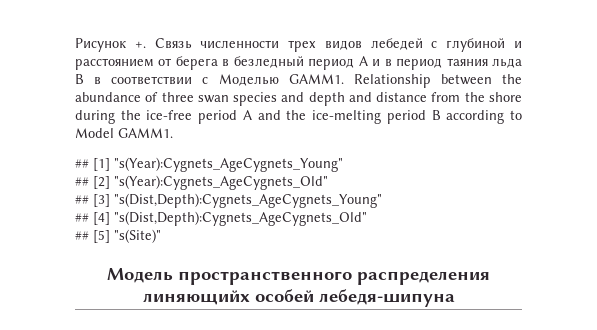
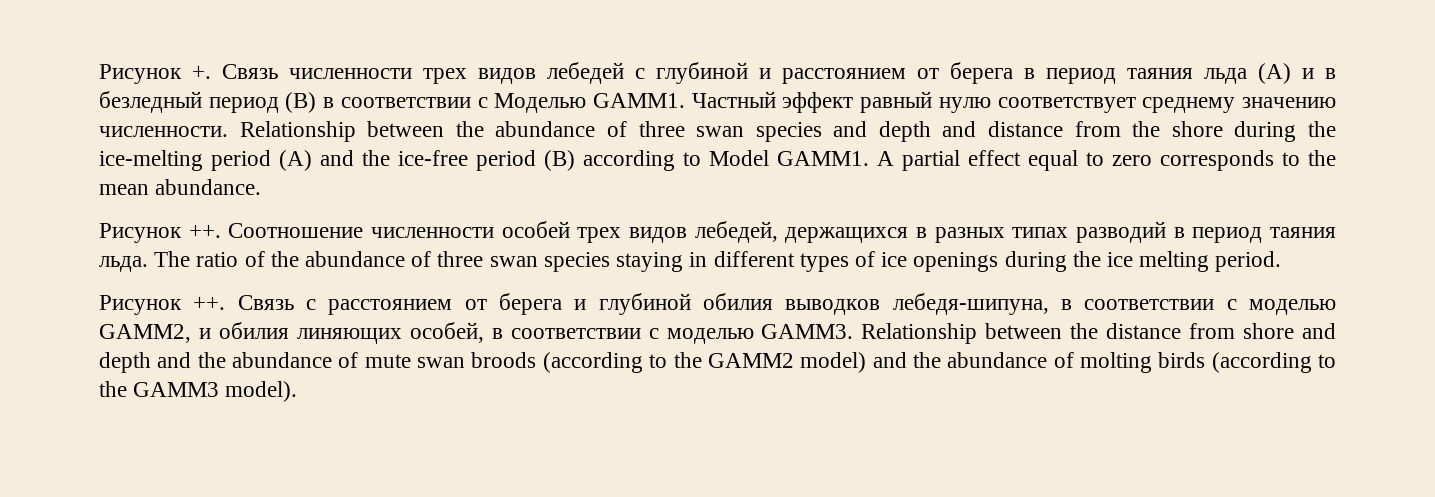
[233,56,522,70] [75,74,84,84] безледный период A и в период таяния льда B -> [1046,63,1336,84] [99,91,317,113] период таяния льда (A) и в безледный период (B)
(344, 79) none -> [691,91,1336,113] [99,126,228,137] Частный эффект равный нулю соответствует среднему значению численности.
[146,110,522,124] [75,128,173,138] [75,157,343,172] [75,175,328,190] [75,193,382,208] [75,211,367,226] [75,229,161,243] [107,268,490,285] [142,289,455,307] ice-free period A and the ice-melting period B according to Model GAMM1. // ## [1] "s(Year):Cygnets_AgeCygnets_Young" // ## [2] "s(Year):Cygnets_AgeCygnets_Old" // ## [3] "s(Dist,Depth):Cygnets_AgeCygnets_Young" // ## [4] "s(Dist,Depth):Cygnets_AgeCygnets_Old" // ## [5] "s(Site)" // Модель пространственного распределения линяющийх особей лебедя-шипуна -> [99,150,1336,171] [99,179,262,195] [99,221,1336,243] [99,251,1282,272] [99,293,1336,315] [99,322,1336,344] [99,352,1336,373] [99,381,298,402] ice-melting period (A) and the ice-free period (B) according to Model GAMM1. A partial effect equal to zero corresponds to the mean abundance. // Рисунок ++. Соотношение численности особей трех видов лебедей, держащихся в разных типах разводий в период таяния льда. The ratio of the abundance of three swan species staying in different types of ice openings during the ice melting period. // Рисунок ++. Связь с расстоянием от берега и глубиной обилия выводков лебедя-шипуна, в соответствии с моделью GAMM2, и обилия линяющих особей, в соответствии с моделью GAMM3. Relationship between the distance from shore and depth and the abundance of mute swan broods (according to the GAMM2 model) and the abundance of molting birds (according to the GAMM3 model).

